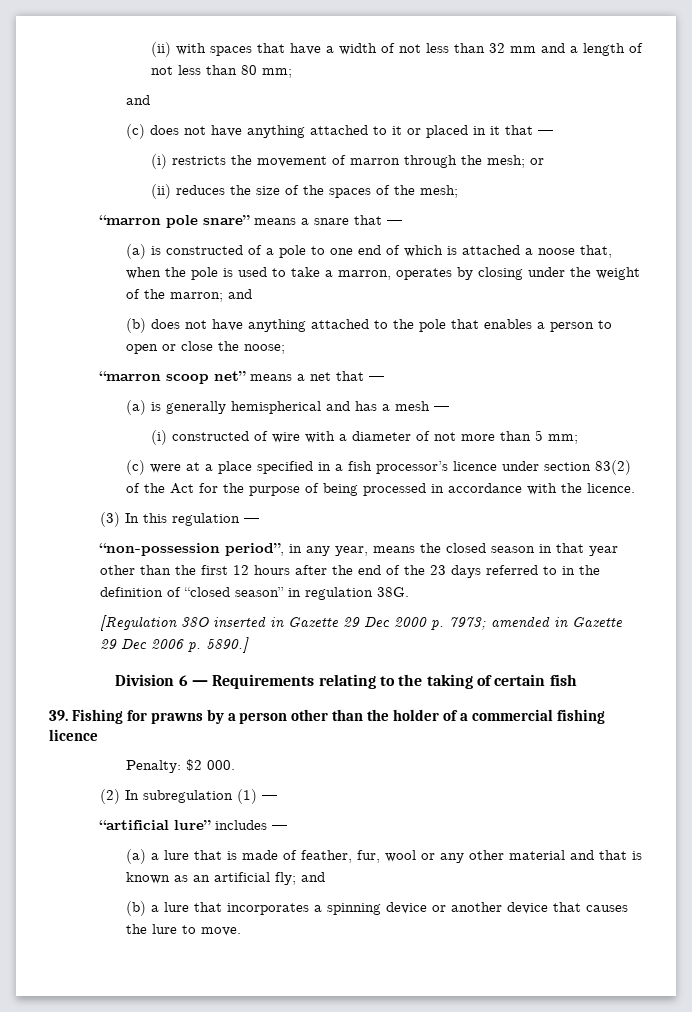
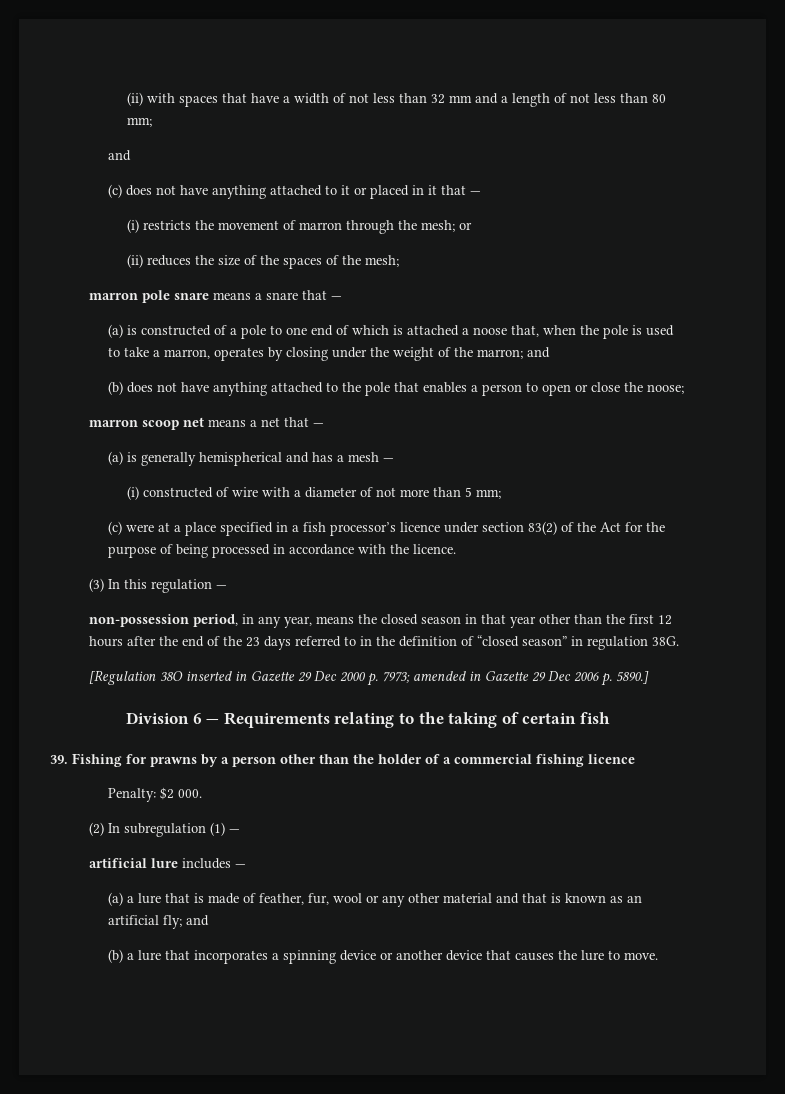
[99,215,251,228] “marron pole snare” -> [88,290,209,303] marron pole snare
[99,371,247,384] “marron scoop net” -> [88,417,204,430] marron scoop net
[99,543,285,556] “non-possession period”, -> [88,614,238,627] non-possession period,
[99,820,212,830] “artificial lure” -> [88,858,178,868] artificial lure

